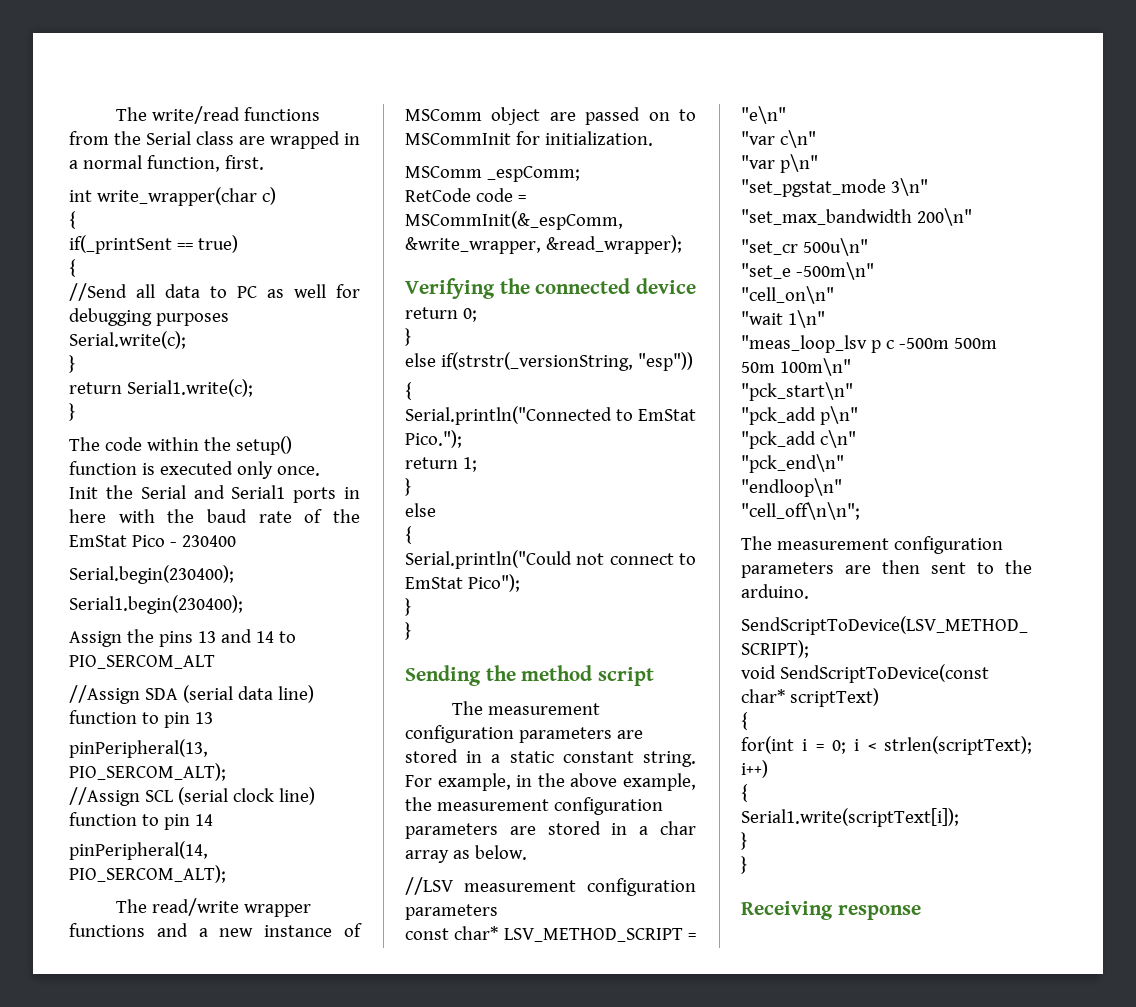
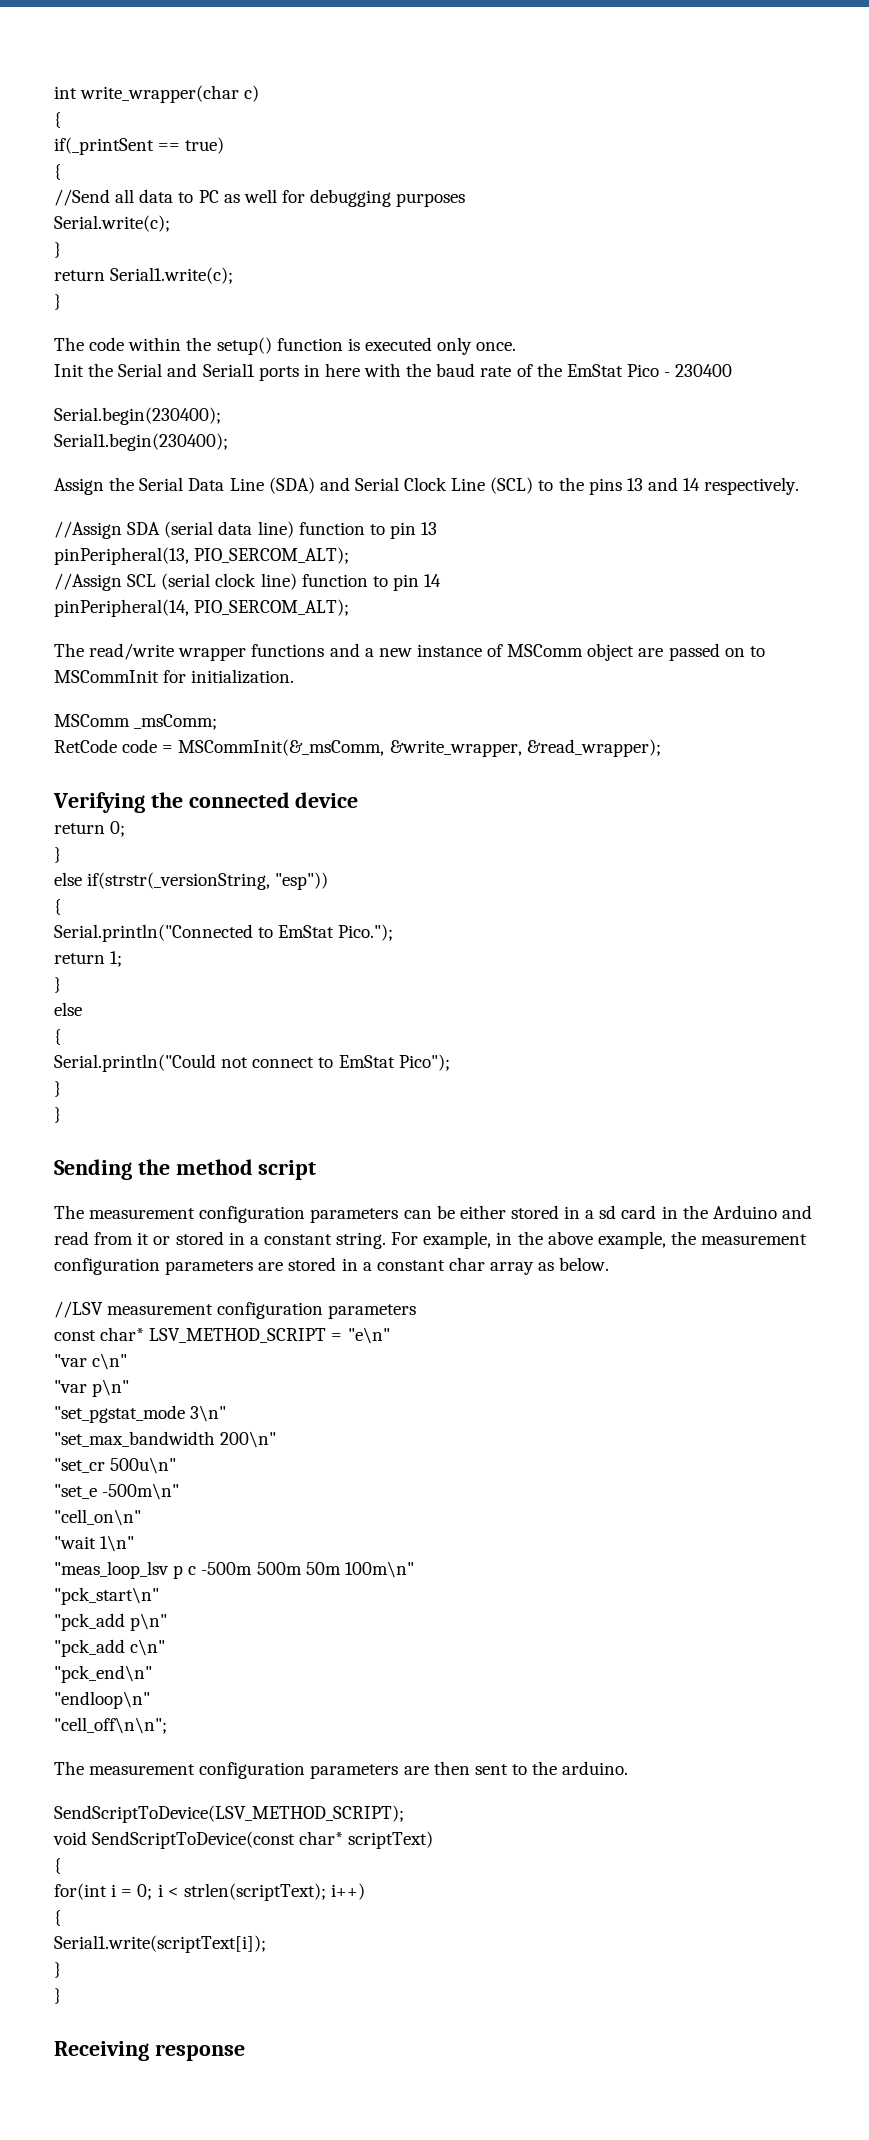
[116,106,321,124] [69,131,360,149] [69,155,264,172] The write/read functions from the Serial class are wrapped in a normal function, first. // -> (54, 92) none
(154, 636) none -> [139,477,584,494] Serial Data Line (SDA) and Serial Clock Line (SCL) to the
[278,631,296,643] [69,655,215,669] to PIO_SERCOM_ALT -> [704,477,800,495] respectively.
[486,166,580,182] _espComm; -> [134,714,218,730] _msComm;
[405,211,623,230] MSCommInit(&_espComm, -> [178,739,385,756] MSCommInit(&_msComm,
[616,730,643,739] [405,749,554,763] are stored in a static -> [403,1205,812,1219] [54,1231,259,1245] can be either stored in a sd card in the Arduino and read from it or stored in a
(649, 830) none -> [376,1260,445,1271] constant

